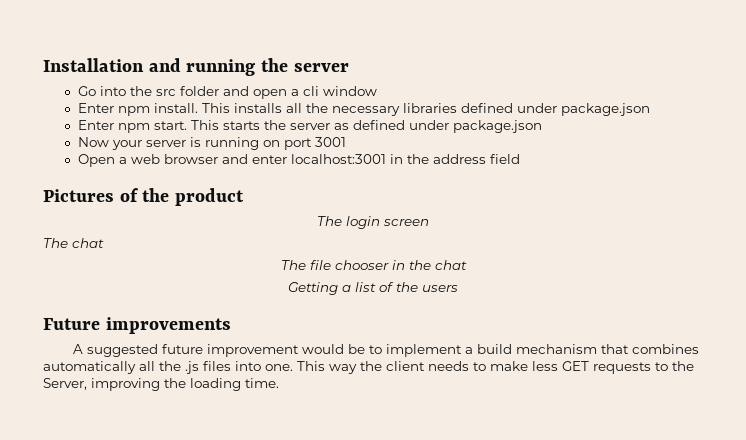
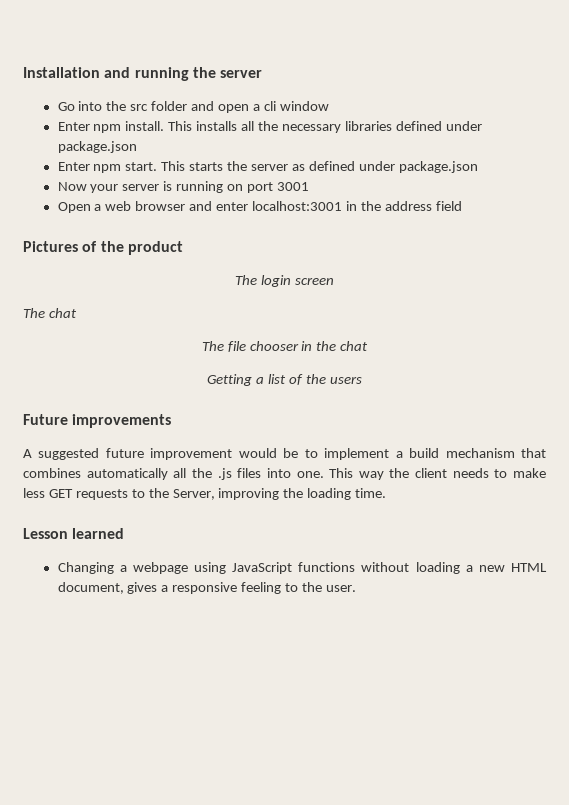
(279, 383) none -> [23,528,125,539] [57,562,548,574] [57,582,356,594] // Lesson learned // Changing a webpage using JavaScript functions without loading a new HTML document, gives a responsive feeling to the user.

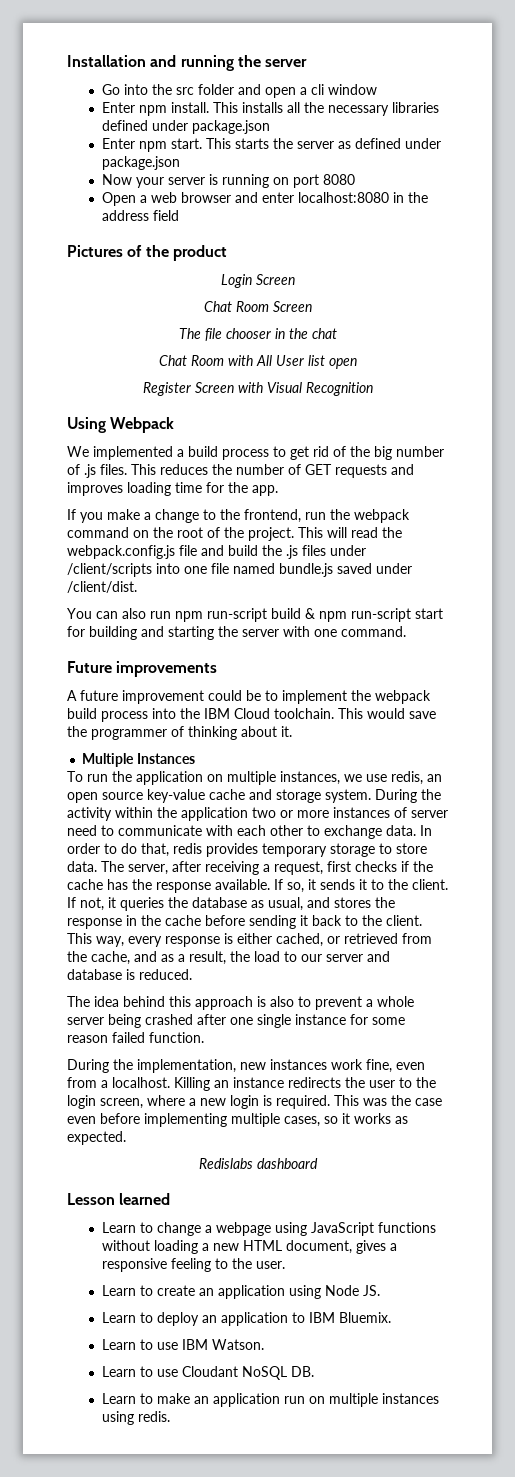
[276,182,309,191] 3001 -> [322,174,355,185] 8080
[251,201,342,211] localhost:3001 -> [297,192,389,203] localhost:8080
[235,275,334,287] [23,308,77,318] The login screen // The chat -> [220,274,295,288] [203,301,312,312] Login Screen // Chat Room Screen
[207,374,362,386] Getting a list of the users -> [158,355,357,369] [142,382,373,396] [67,417,175,433] [67,446,444,460] [67,464,414,478] [67,482,278,496] [67,509,410,523] [67,527,402,541] [67,545,366,559] [67,563,412,577] [67,581,137,593] [67,608,443,622] [67,626,406,640] Chat Room with All User list open // Register Screen with Visual Recognition // Using Webpack // We implemented a build process to get rid of the big number of .js files. This reduces the number of GET requests and improves loading time for the app. // If you make a change to the frontend, run the webpack command on the root of the project. This will read the webpack.config.js file and build the .js files under /client/scripts into one file named bundle.js saved under /client/dist. // You can also run npm run-script build & npm run-script start for building and starting the server with one command.
[38,448,100,460] suggested -> (77, 695) none
[238,448,277,458] would -> [208,690,242,701] could
[395,448,546,458] [23,468,547,480] [23,488,387,500] a build mechanism that combines automatically all the .js files into one. This way the client needs to make less GET requests to the Server, improving the loading time. -> [351,690,431,704] [67,708,436,722] [67,726,292,740] [82,753,196,767] [67,771,442,785] [67,789,441,803] [67,807,448,821] [67,825,432,839] [67,843,427,857] [67,861,433,875] [67,879,448,893] [67,897,395,911] [67,915,422,929] [67,933,432,947] [67,951,390,965] [67,969,192,980] [67,996,414,1010] [67,1014,405,1028] [67,1032,204,1043] [67,1059,425,1073] [67,1077,436,1091] [67,1095,442,1109] [67,1113,408,1127] [67,1131,126,1145] [198,1158,318,1169] the webpack build process into the IBM Cloud toolchain. This would save the programmer of thinking about it. // Multiple Instances // To run the application on multiple instances, we use redis, an open source key-value cache and storage system. During the activity within the application two or more instances of server need to communicate with each other to exchange data. In order to do that, redis provides temporary storage to store data. The server, after receiving a request, first checks if the cache has the response available. If so, it sends it to the client. If not, it queries the database as usual, and stores the response in the cache before sending it back to the client. This way, every response is either cached, or retrieved from the cache, and as a result, the load to our server and database is reduced. // The idea behind this approach is also to prevent a whole server being crashed after one single instance for some reason failed function. // During the implementation, new instances work fine, even from a localhost. Killing an instance redirects the user to the login screen, where a new login is required. This was the case even before implementing multiple cases, so it works as expected. // Redislabs dashboard
[57,562,114,574] Changing -> [101,1222,201,1236] Learn to change
(356, 588) none -> [101,1285,380,1299] [101,1312,391,1326] [101,1339,264,1350] [101,1366,314,1380] [101,1393,439,1407] [101,1411,170,1425] // Learn to create an application using Node JS. // Learn to deploy an application to IBM Bluemix. // Learn to use IBM Watson. // Learn to use Cloudant NoSQL DB. // Learn to make an application run on multiple instances using redis.

